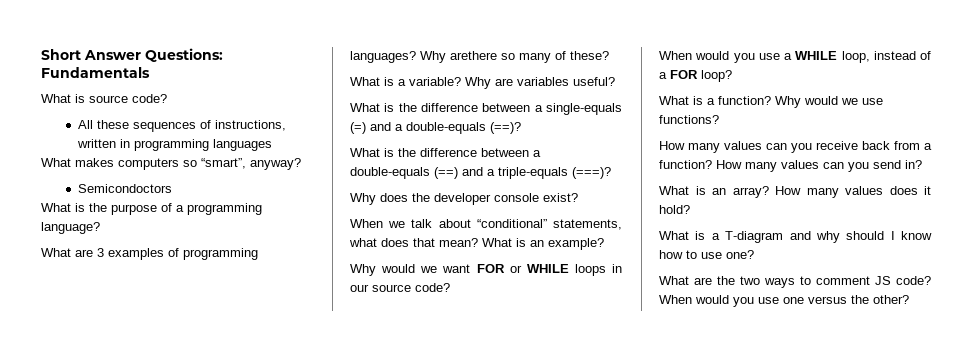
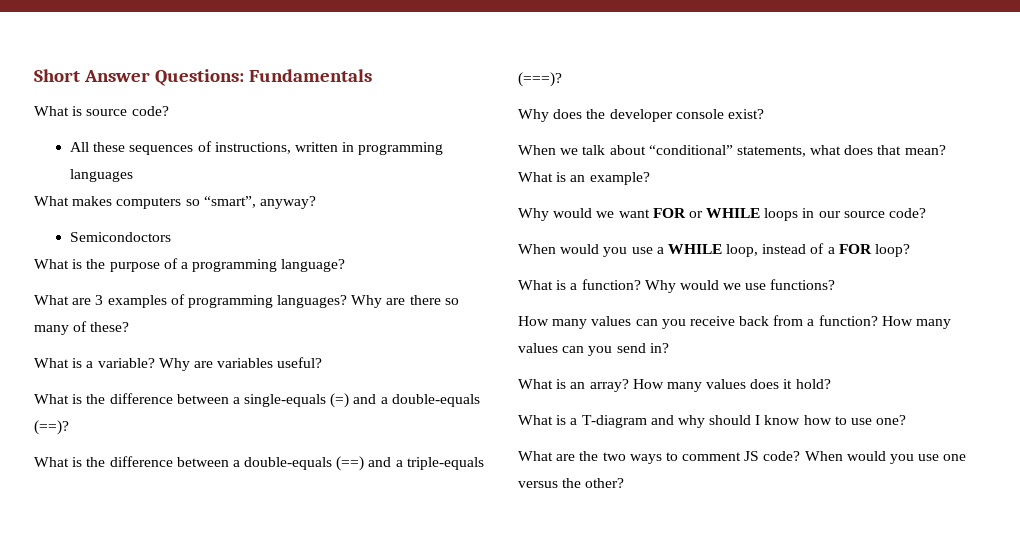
[450,51,497,60] arethere -> [386,295,441,305] are there

